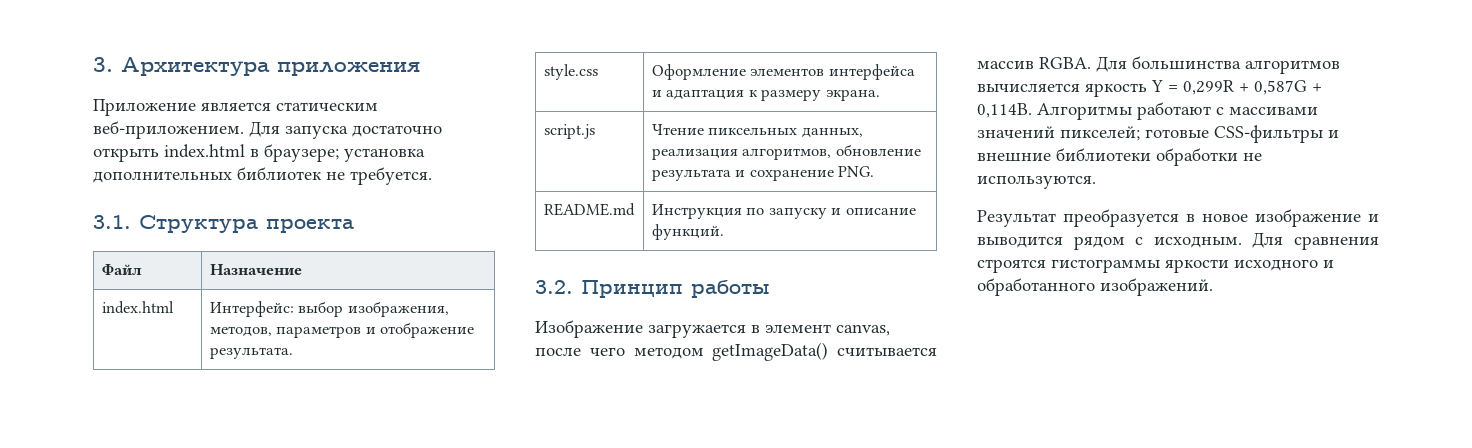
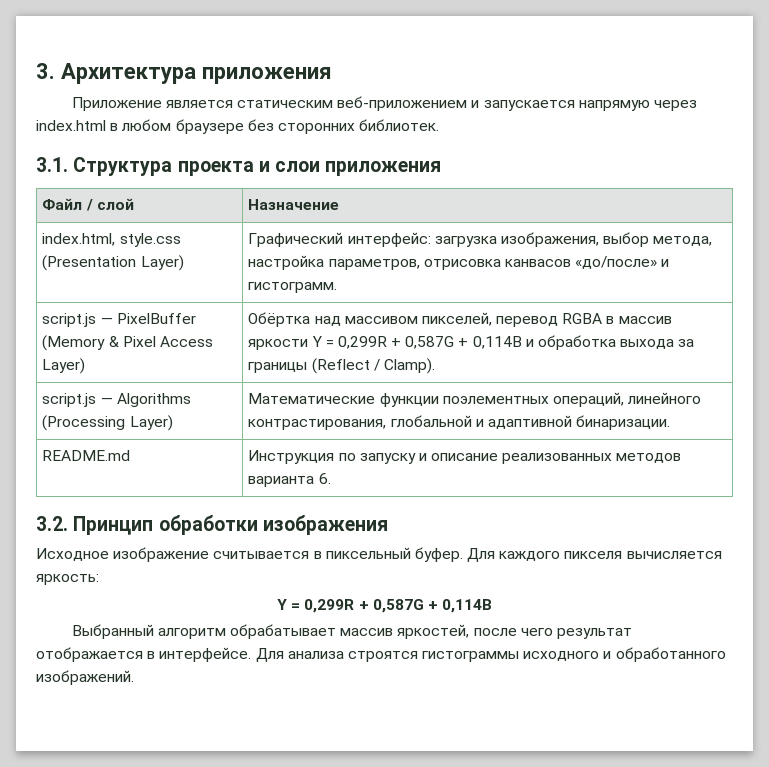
[93,121,442,139] [93,144,425,162] [93,167,432,185] веб-приложением. Для запуска достаточно открыть index.html в браузере; установка дополнительных библиотек не требуется. -> [337,96,697,111] [36,119,440,134] веб-приложением и запускается напрямую через index.html в любом браузере без сторонних библиотек.
(354, 226) none -> [258,161,442,176] и слои приложения
(142, 269) none -> [85,198,134,211] / слой
[101,301,174,314] [209,301,449,317] [209,322,475,338] [209,347,293,359] [543,64,598,80] [651,64,915,80] [651,89,880,101] [543,124,595,139] [651,124,863,138] [651,144,921,160] [651,166,875,181] index.html | Интерфейс: выбор изображения, методов, параметров и отображение результата. // style.css | Оформление элементов интерфейса и адаптация к размеру экрана. // script.js | Чтение пиксельных данных, реализация алгоритмов, обновление результата и сохранение PNG. -> [42,233,181,247] [42,255,184,271] [248,232,713,247] [248,255,670,270] [248,282,338,293] [42,313,196,327] [42,335,213,351] [42,358,86,374] [248,312,672,327] [248,335,695,350] [248,358,435,374] [42,393,191,407] [42,415,173,431] [248,392,702,407] [248,415,671,430] index.html, style.css (Presentation Layer) | Графический интерфейс: загрузка изображения, выбор метода, настройка параметров, отрисовка канвасов «до/после» и гистограмм. // script.js — PixelBuffer (Memory & Pixel Access Layer) | Обёртка над массивом пикселей, перевод RGBA в массив яркости Y = 0,299R + 0,587G + 0,114B и обработка выхода за границы (Reflect / Clamp). // script.js — Algorithms (Processing Layer) | Математические функции поэлементных операций, линейного контрастирования, глобальной и адаптивной бинаризации.
[651,224,724,240] [535,280,770,298] [535,320,890,338] [535,342,937,361] [977,56,1340,74] [977,80,1322,97] [977,102,1318,120] [977,125,1339,143] [977,148,1262,166] [977,175,1096,189] [977,209,1379,227] [977,232,1379,250] функций. // 3.2. Принцип работы // Изображение загружается в элемент canvas, после чего методом getImageData() считывается массив RGBA. Для большинства алгоритмов вычисляется яркость Y = 0,299R + 0,587G + 0,114B. Алгоритмы работают с массивами значений пикселей; готовые CSS-фильтры и внешние библиотеки обработки не используются. // Результат преобразуется в новое изображение и выводится рядом с исходным. Для сравнения -> [502,453,682,464] [248,473,331,487] [36,515,388,535] [36,547,722,562] [36,574,99,585] [276,599,493,613] [71,624,632,639] [36,647,344,662] реализованных методов варианта 6. // 3.2. Принцип обработки изображения // Исходное изображение считывается в пиксельный буфер. Для каждого пикселя вычисляется яркость: // Y = 0,299R + 0,587G + 0,114B // Выбранный алгоритм обрабатывает массив яркостей, после чего результат отображается в интерфейсе. Для анализа
[1165,259,1229,273] яркости -> (520, 656) none

